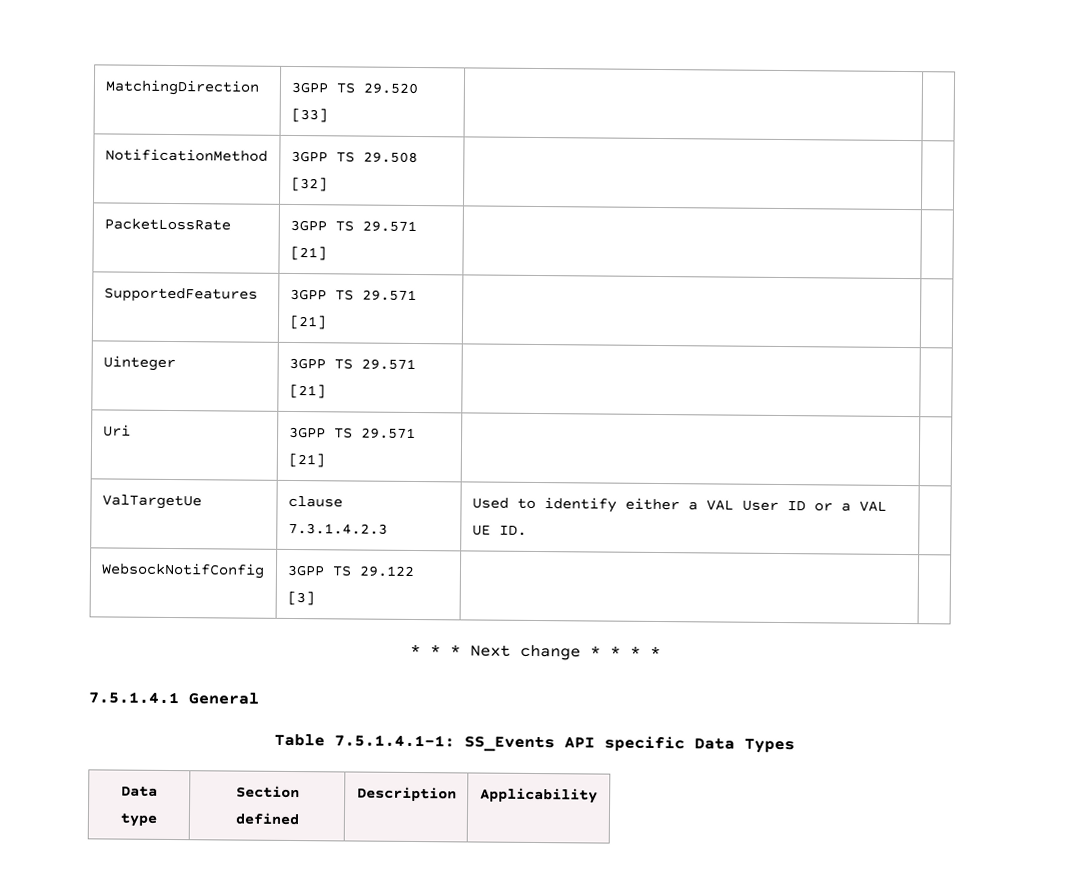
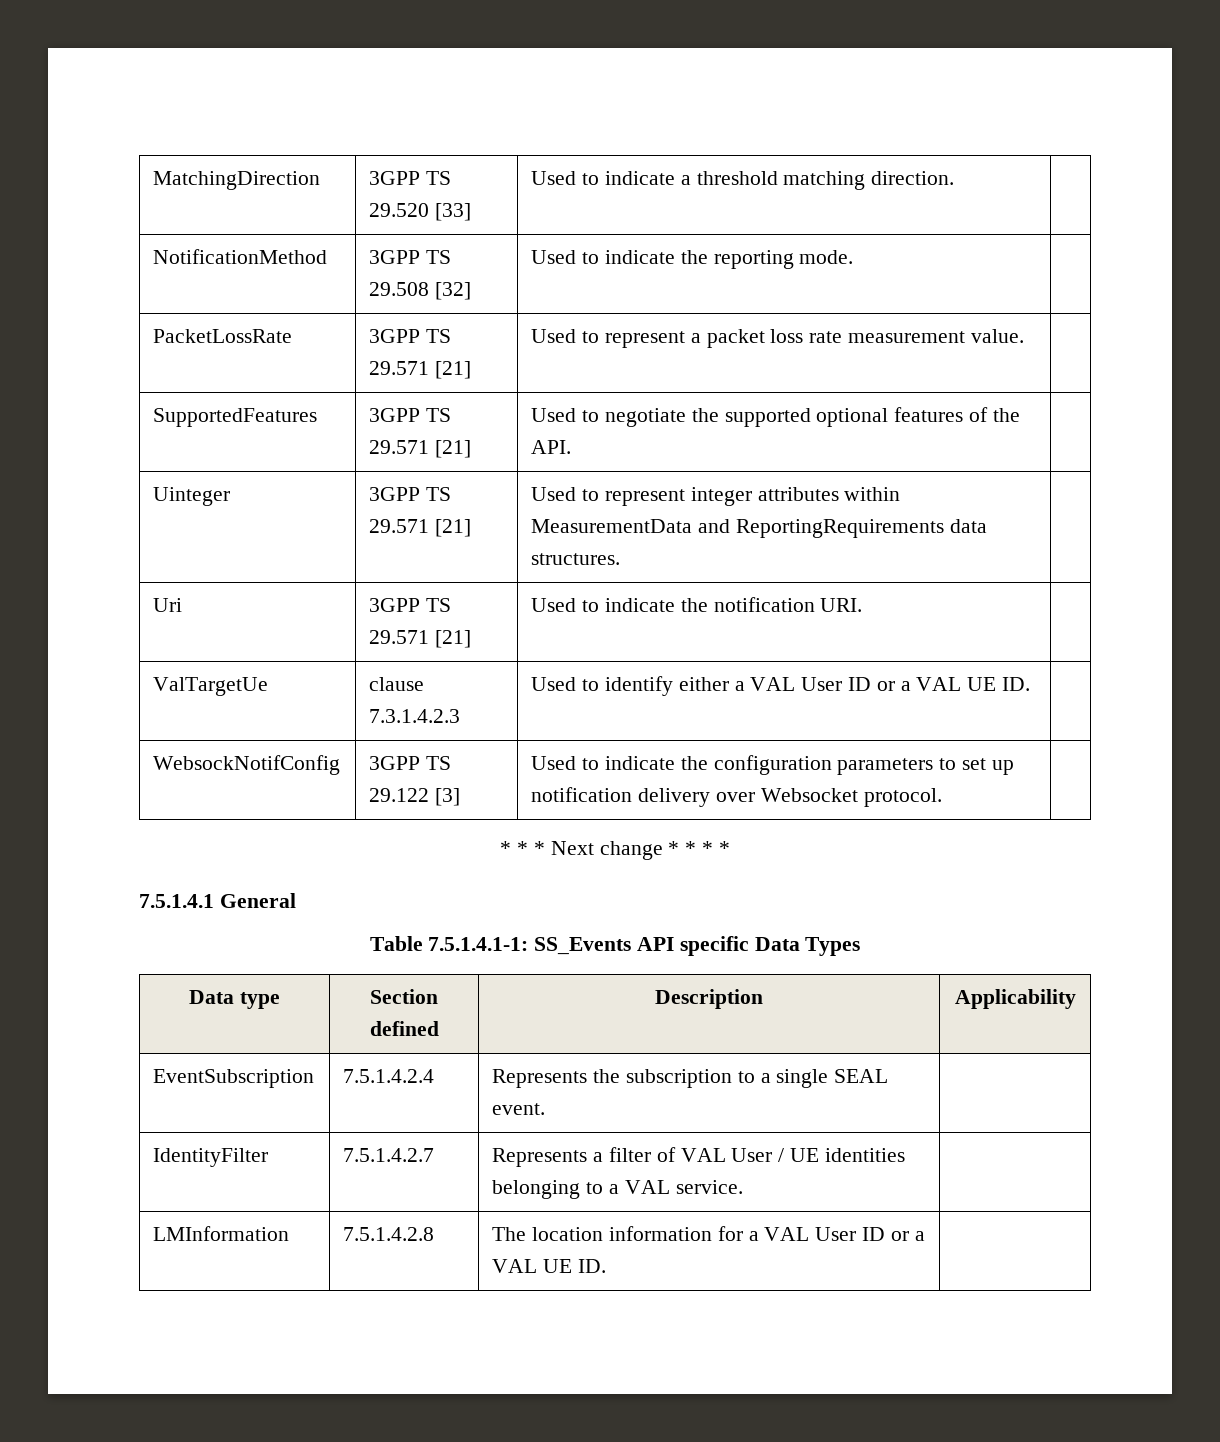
(328, 115) none -> [531,171,955,190] Used to indicate a threshold matching direction.
(328, 184) none -> [531,250,854,269] Used to indicate the reporting mode.
(327, 253) none -> [531,329,1024,348] Used to represent a packet loss rate measurement value.
(327, 322) none -> [531,407,1020,427] [531,440,572,454] Used to negotiate the supported optional features of the API.
(326, 391) none -> [531,487,901,506] [531,519,987,538] [531,553,621,565] Used to represent integer attributes within MeasurementData and ReportingRequirements data structures.
(325, 460) none -> [531,597,863,612] Used to indicate the notification URI.
(315, 598) none -> [531,755,1014,775] [531,787,942,807] Used to indicate the configuration parameters to set up notification delivery over Websocket protocol.
(598, 795) none -> [153,1069,315,1088] [343,1069,435,1083] [492,1069,889,1088] [492,1103,546,1115] [153,1148,269,1167] [343,1148,435,1162] [492,1147,905,1167] [492,1180,743,1199] [153,1226,290,1241] [343,1227,435,1241] [492,1226,925,1241] [492,1259,606,1273] // EventSubscription | 7.5.1.4.2.4 | Represents the subscription to a single SEAL event. | // IdentityFilter | 7.5.1.4.2.7 | Represents a filter of VAL User / UE identities belonging to a VAL service. | // LMInformation | 7.5.1.4.2.8 | The location information for a VAL User ID or a VAL UE ID. |

